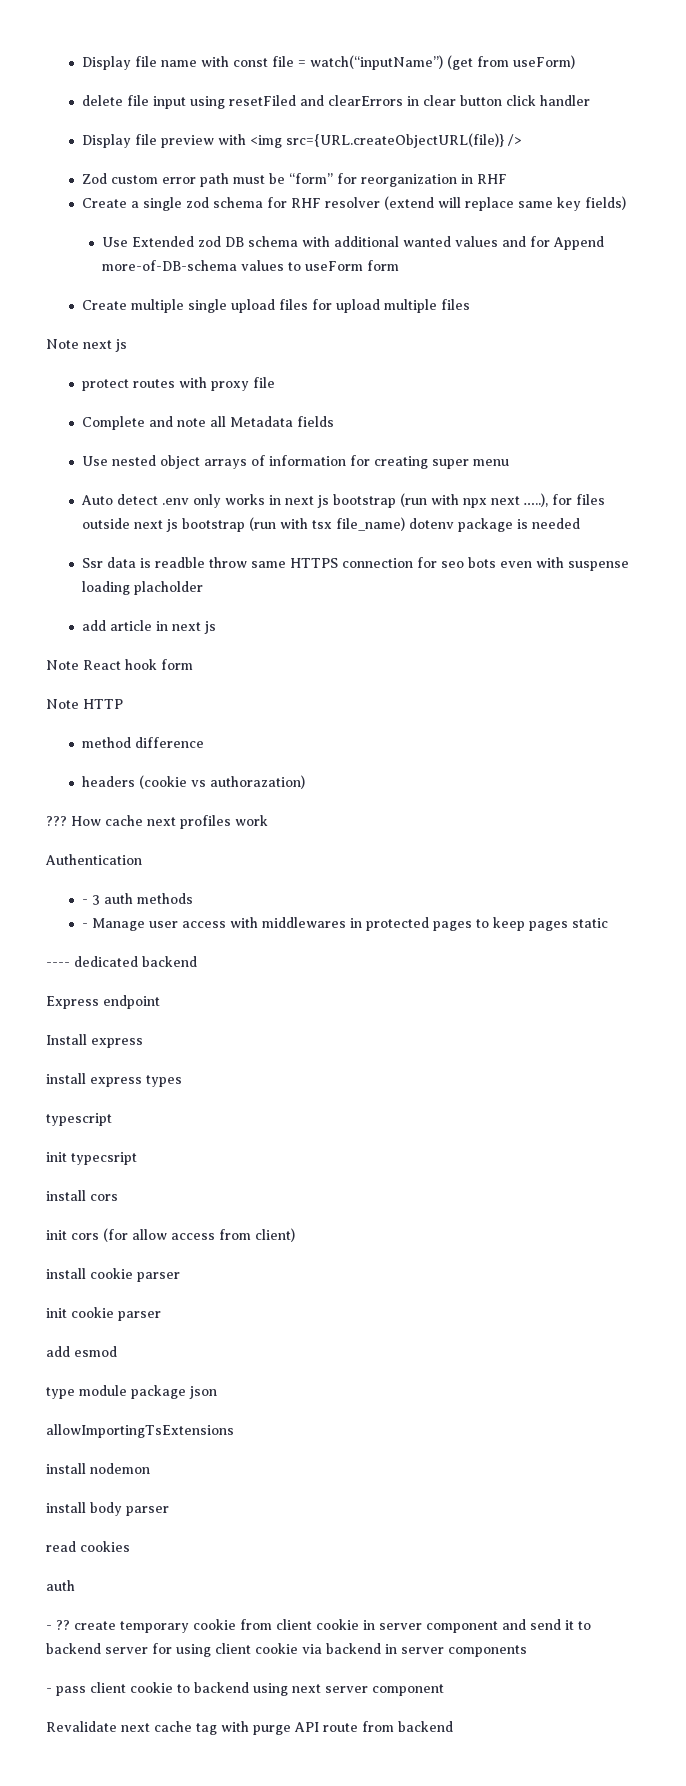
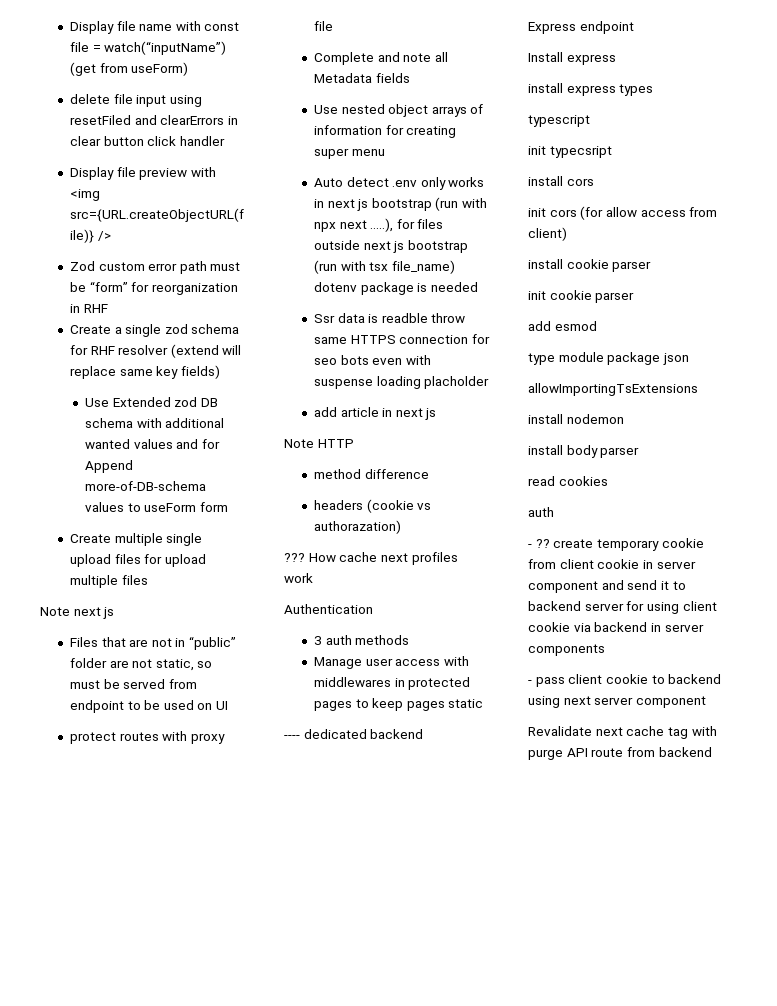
(127, 345) none -> [69,636,237,650] [69,658,213,671] [69,679,197,689] [69,700,229,713] // Files that are not in “public” folder are not static, so must be served from endpoint to be used on UI
[46,659,193,670] // Note React hook form -> (437, 414) none
[81,899,88,904] - -> (373, 609) none
[81,923,88,928] - -> (410, 640) none

